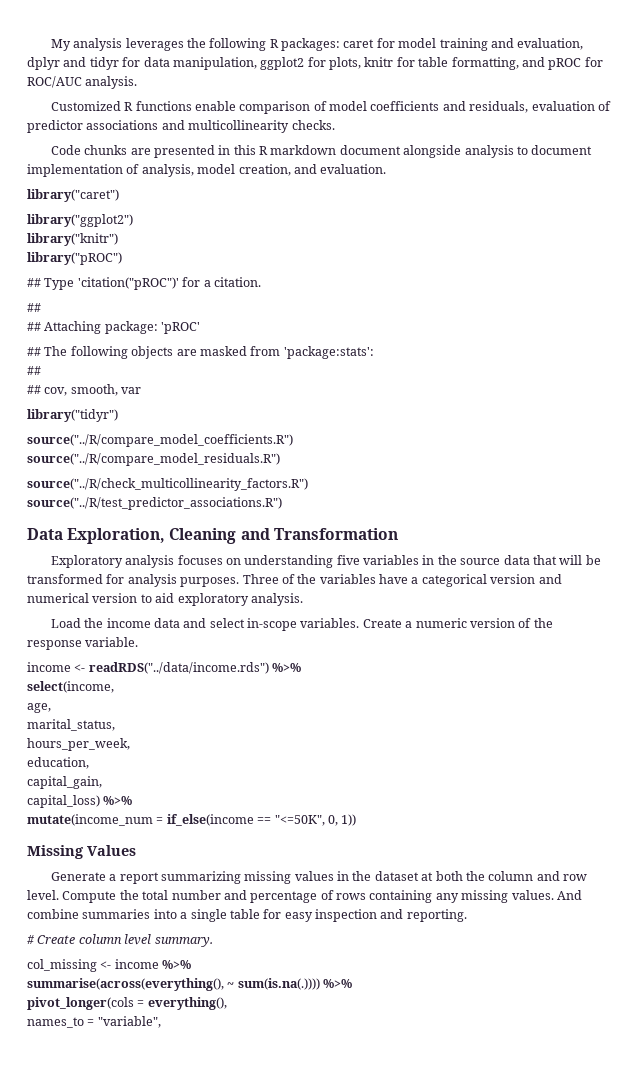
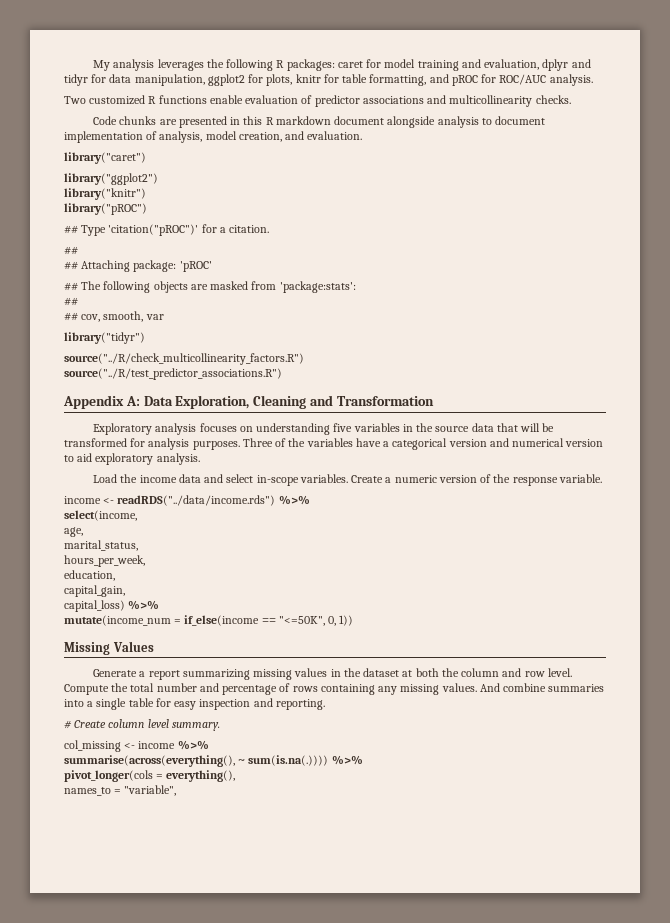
[50,101,121,111] Customized -> [64,95,146,105] Two customized
[239,101,529,114] comparison of model coefficients and residuals, -> (243, 99) none
[27,434,293,447] [27,453,280,466] // source("../R/compare_model_coefficients.R") // source("../R/compare_model_residuals.R") -> (145, 338) none
(282, 503) none -> [63,395,140,409] Appendix A:

